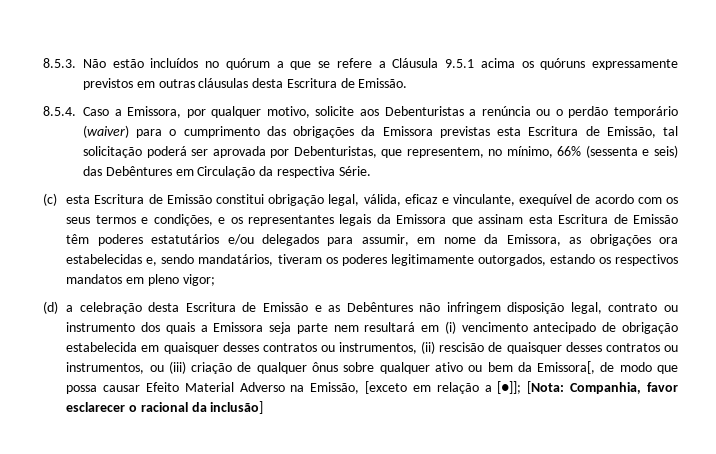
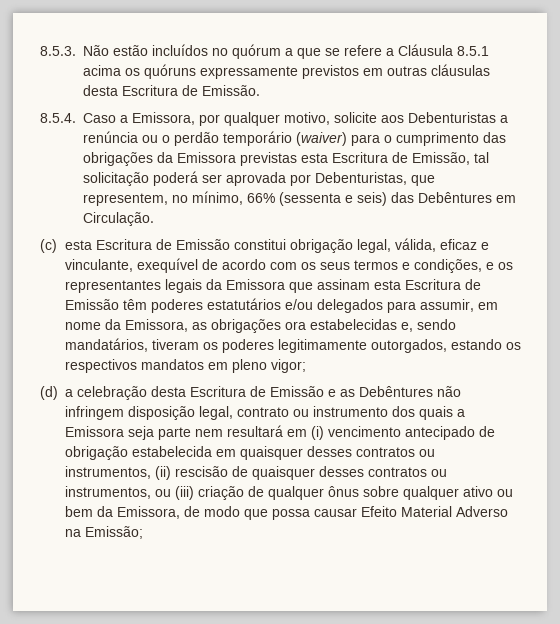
[445,59,475,68] 9.5.1 -> [457,46,489,56] 8.5.1
[197,166,371,178] Circulação da respectiva Série. -> [83,212,154,226] Circulação.
[537,361,596,374] Emissora[, -> [117,506,180,519] Emissora,
[310,381,678,394] [66,401,264,414] Emissão, [exceto em relação a [●]]; [Nota: Companhia, favor esclarecer o racional da inclusão] -> [85,526,143,539] Emissão;

